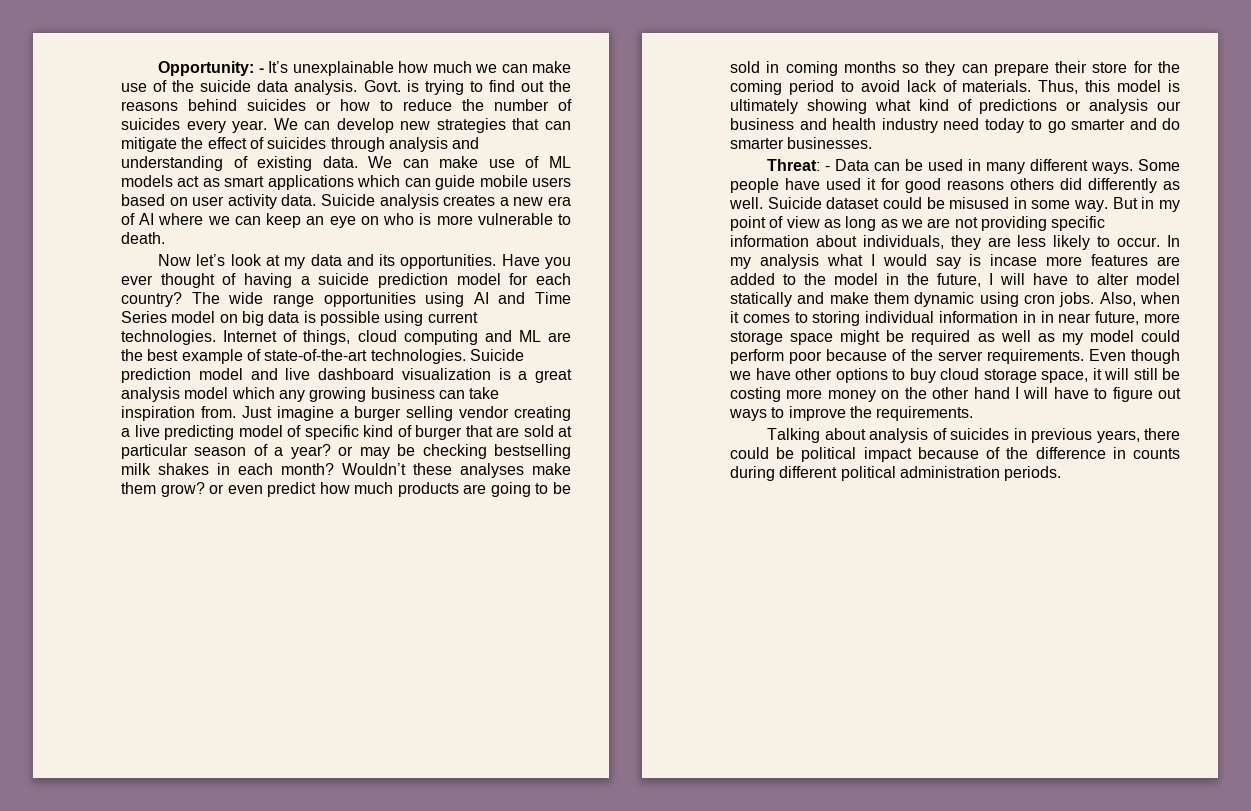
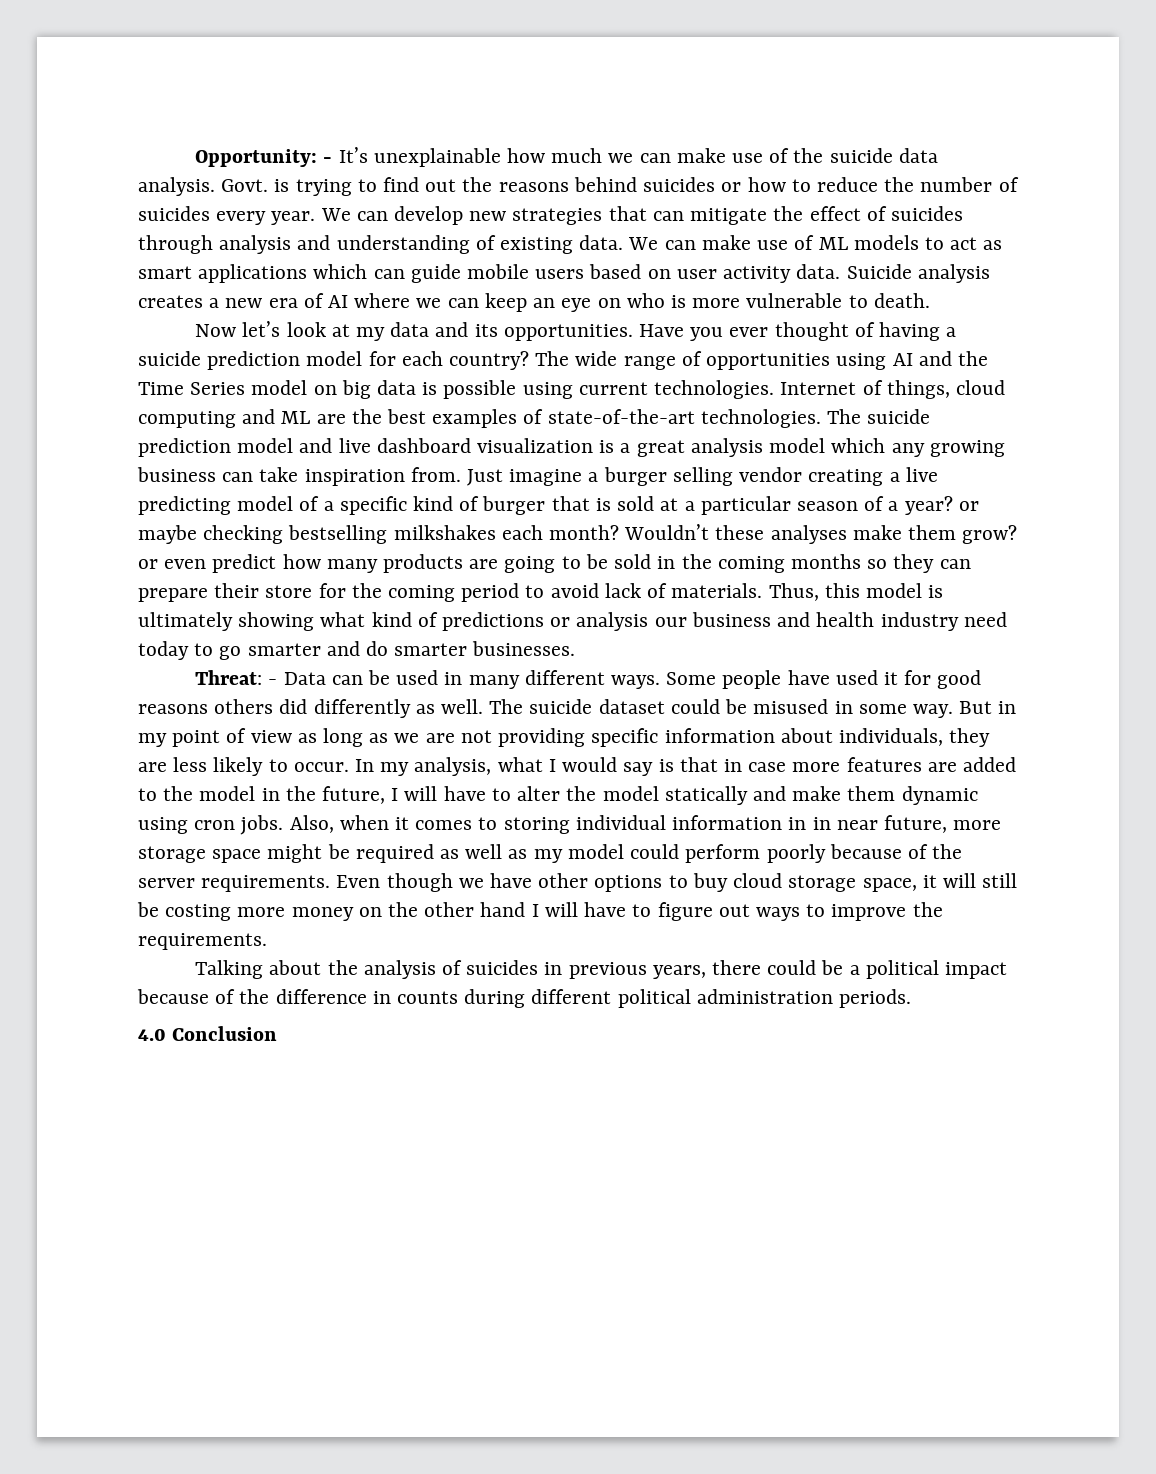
(173, 181) none -> [924,237,944,250] to
(314, 300) none -> [681,351,702,366] of
(526, 298) none -> [957,351,988,366] the
[181,349,243,364] example -> [432,409,518,428] examples
[469,349,524,361] Suicide -> [827,409,931,424] The suicide
(301, 431) none -> [323,501,334,511] a
[496,427,519,437] are -> [595,498,611,511] is
(572, 431) none -> [684,501,695,511] a
[359,444,572,459] [121,463,230,475] may be checking bestselling milk shakes in -> [138,525,496,544] maybe checking bestselling milkshakes
[354,482,394,494] much -> [326,559,378,573] many
(780, 67) none -> [681,554,712,569] the
[767,197,822,209] Suicide -> [489,699,593,714] The suicide
[759,254,819,269] analysis -> [414,757,492,776] analysis,
[990,254,1038,266] incase -> [679,757,787,772] that in case
(1129, 279) none -> [566,786,597,801] the
[789,351,823,364] poor -> [766,844,826,863] poorly
(866, 434) none -> [327,960,358,975] the
(795, 453) none -> [849,965,860,975] a
(1062, 473) none -> [138,1026,278,1041] // 4.0 Conclusion

